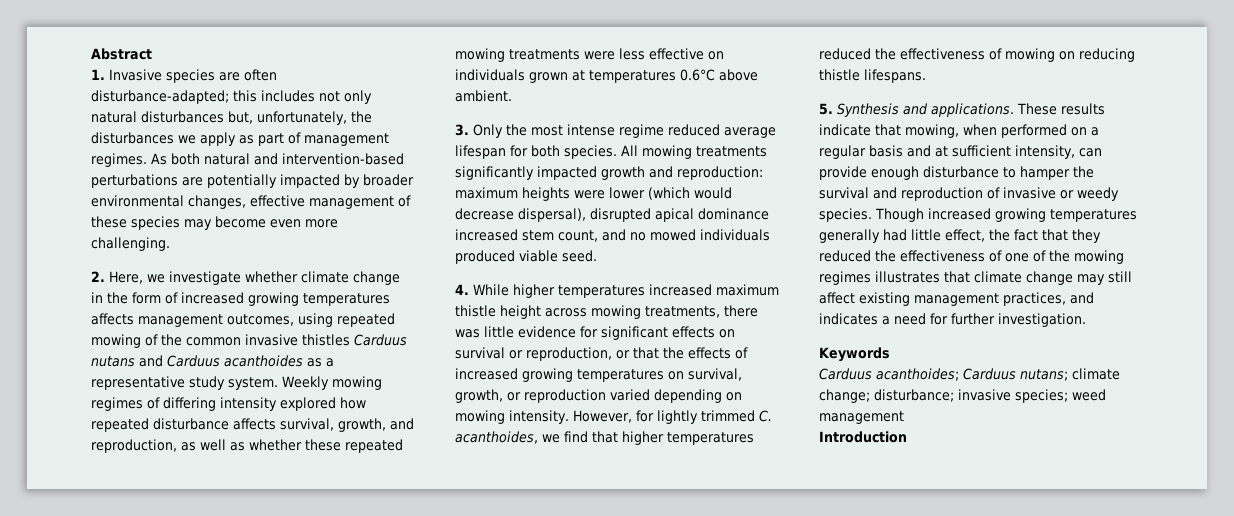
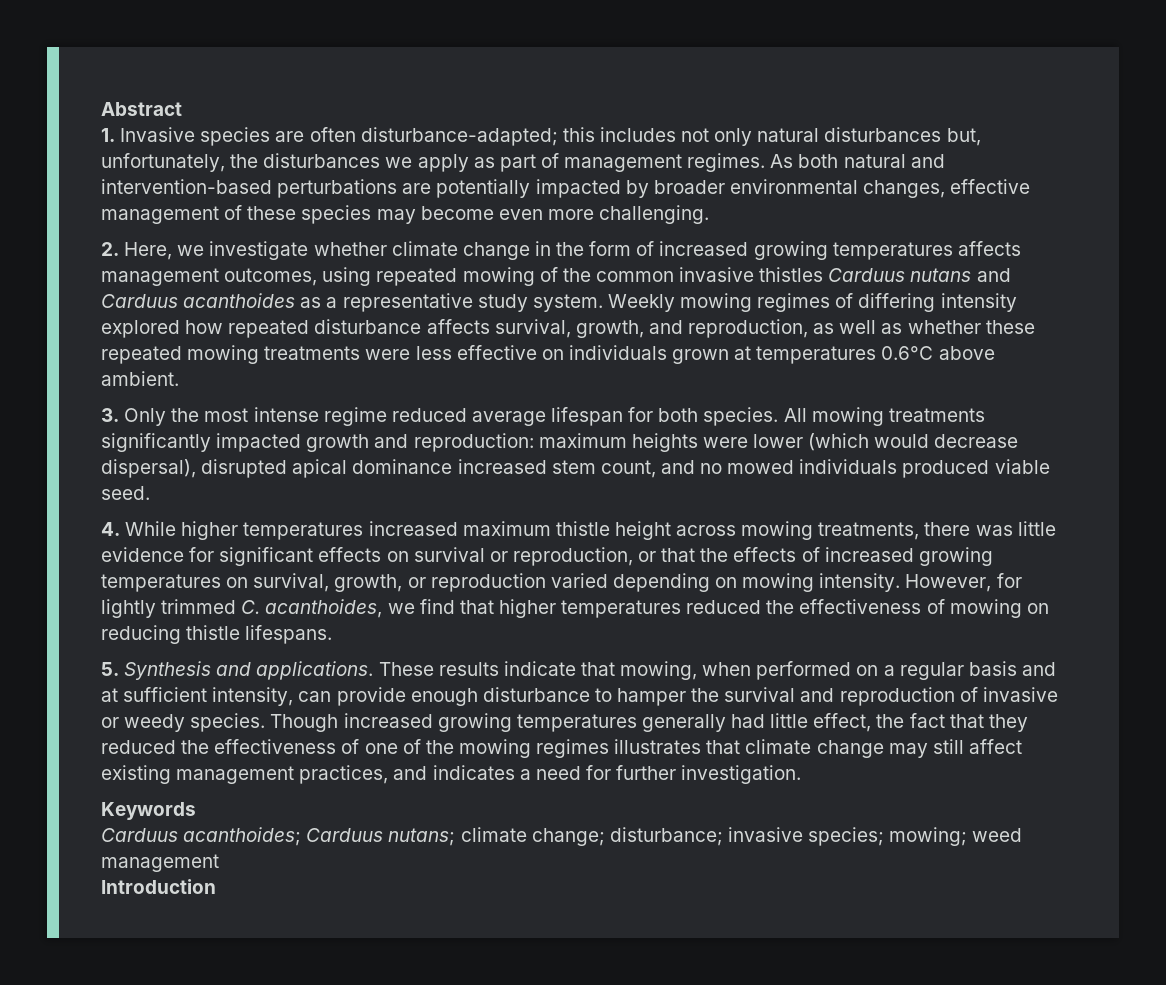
(1068, 396) none -> [889,827,968,846] mowing;

